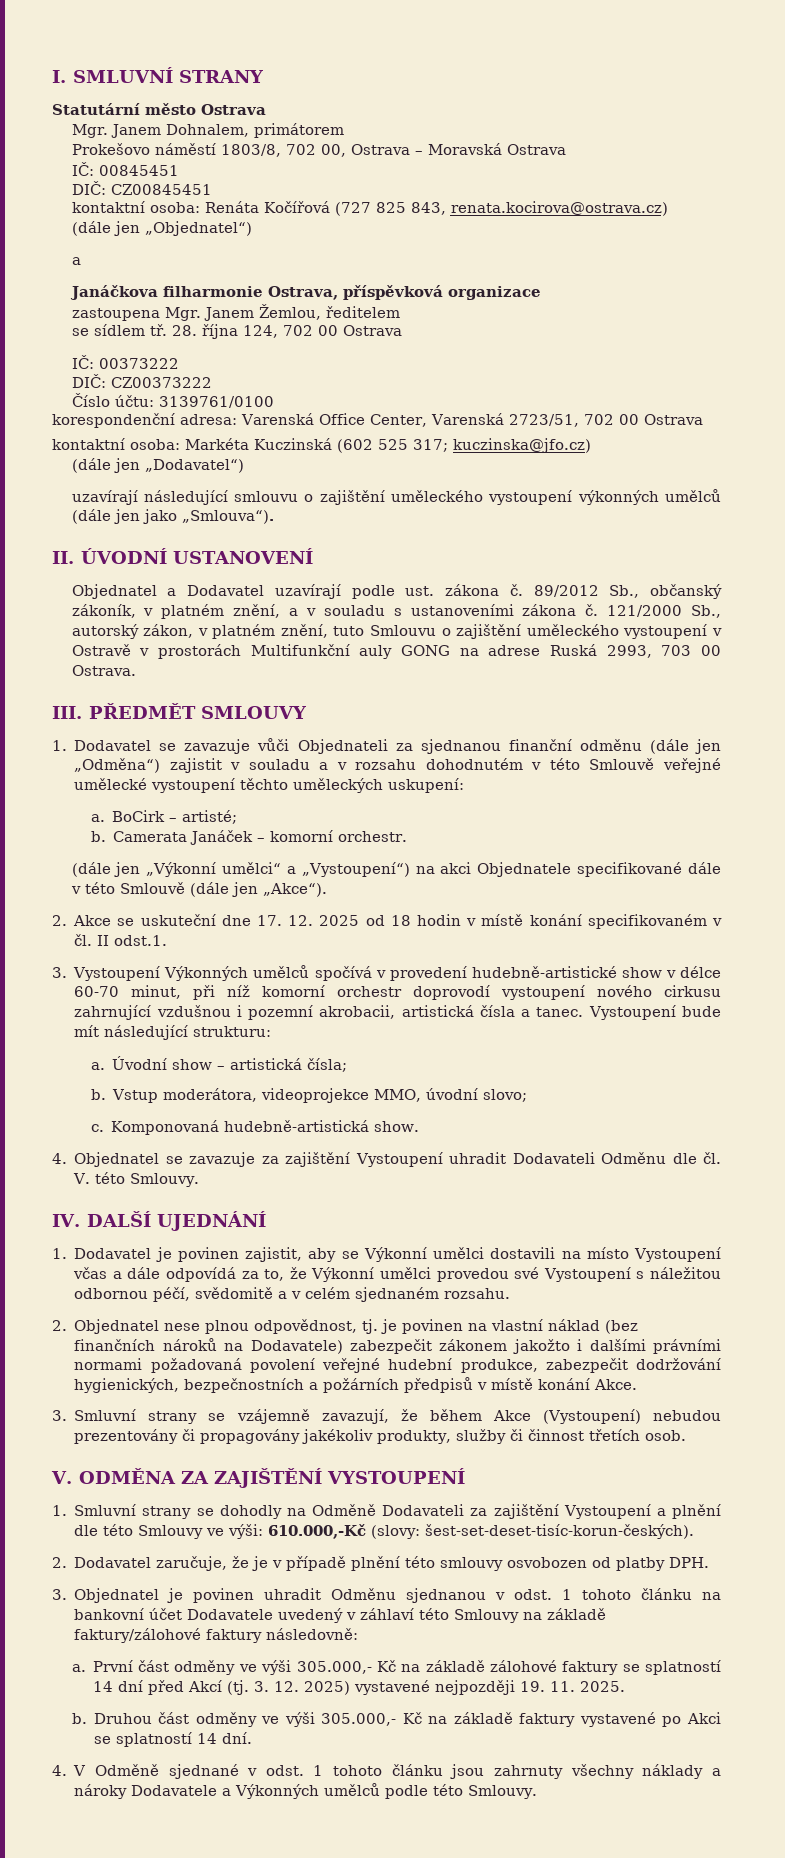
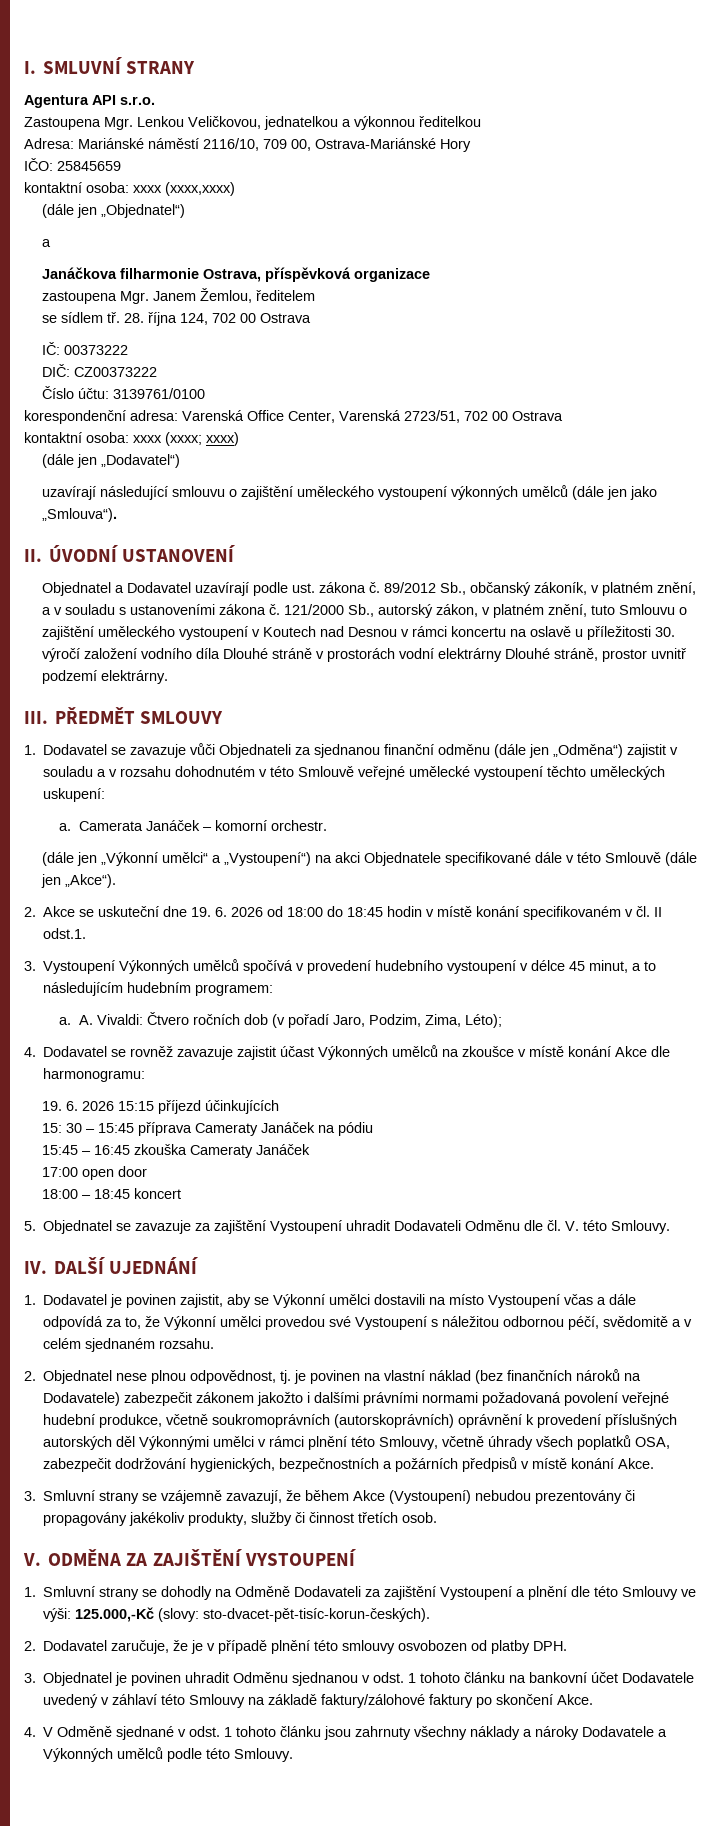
[52,103,266,115] [71,123,345,138] [71,143,566,157] [71,162,179,176] [71,181,212,195] [71,201,668,216] Statutární město Ostrava // Mgr. Janem Dohnalem, primátorem // Prokešovo náměstí 1803/8, 702 00, Ostrava – Moravská Ostrava // IČ: 00845451 // DIČ: CZ00845451 // kontaktní osoba: Renáta Kočířová (727 825 843, renata.kocirova@ostrava.cz) -> [24,95,155,108] [24,116,481,130] [24,138,471,152] [24,158,121,171] [24,182,235,196] Agentura API s.r.o. // Zastoupena Mgr. Lenkou Veličkovou, jednatelkou a výkonnou ředitelkou // Adresa: Mariánské náměstí 2116/10, 709 00, Ostrava-Mariánské Hory // IČO: 25845659 // kontaktní osoba: xxxx (xxxx,xxxx)
[185,438,591,453] Markéta Kuczinská (602 525 317; kuczinska@jfo.cz) -> [133,432,239,446] xxxx (xxxx; xxxx)
[71,644,722,659] [71,665,136,676] Ostravě v prostorách Multifunkční auly GONG na adrese Ruská 2993, 703 00 Ostrava. -> [262,626,675,640] [41,648,687,662] [41,670,168,684] Koutech nad Desnou v rámci koncertu na oslavě u příležitosti 30. výročí založení vodního díla Dlouhé stráně v prostorách vodní elektrárny Dlouhé stráně, prostor uvnitř podzemí elektrárny.
[112,810,238,824] [90,831,106,842] BoCirk – artisté; // b. -> (72, 827) none
[257,915,411,926] 17. 12. 2025 od 18 -> [191,906,384,917] 19. 6. 2026 od 18:00 do 18:45
[471,966,721,978] [74,985,721,1000] [74,1005,721,1020] [74,1025,272,1040] [90,1056,348,1072] [90,1088,528,1103] [90,1120,420,1135] [52,1153,67,1164] hudebně-artistické show v délce 60-70 minut, při níž komorní orchestr doprovodí vystoupení nového cirkusu zahrnující vzdušnou i pozemní akrobacii, artistická čísla a tanec. Vystoupení bude mít následující strukturu: // a. Úvodní show – artistická čísla; // b. Vstup moderátora, videoprojekce MMO, úvodní slovo; // c. Komponovaná hudebně-artistická show. // 4. -> [375,960,657,974] [43,982,274,996] [59,1012,502,1028] [24,1045,671,1060] [43,1068,146,1082] [41,1100,279,1114] [41,1122,373,1136] [41,1144,310,1158] [41,1166,147,1180] [41,1188,181,1199] [24,1221,36,1231] hudebního vystoupení v délce 45 minut, a to následujícím hudebním programem: // a. A. Vivaldi: Čtvero ročních dob (v pořadí Jaro, Podzim, Zima, Léto); // 4. Dodavatel se rovněž zavazuje zajistit účast Výkonných umělců na zkoušce v místě konání Akce dle harmonogramu: // 19. 6. 2026 15:15 příjezd účinkujících // 15: 30 – 15:45 příprava Cameraty Janáček na pódiu // 15:45 – 16:45 zkouška Cameraty Janáček // 17:00 open door // 18:00 – 18:45 koncert // 5.
(538, 1366) none -> [166,1414,678,1428] [43,1435,671,1450] včetně soukromoprávních (autorskoprávních) oprávnění k provedení příslušných autorských děl Výkonnými umělci v rámci plnění této Smlouvy, včetně úhrady všech poplatků OSA,
[268,1524,695,1539] 610.000,-Kč (slovy: šest-set-deset-tisíc-korun-českých). -> [75,1607,431,1622] 125.000,-Kč (slovy: sto-dvacet-pět-tisíc-korun-českých).
[266,1628,359,1640] [71,1660,721,1675] [92,1680,625,1695] [71,1712,721,1727] [93,1732,252,1747] následovně: // a. První část odměny ve výši 305.000,- Kč na základě zálohové faktury se splatností 14 dní před Akcí (tj. 3. 12. 2025) vystavené nejpozději 19. 11. 2025. // b. Druhou část odměny ve výši 305.000,- Kč na základě faktury vystavené po Akci se splatností 14 dní. -> [476,1694,594,1708] po skončení Akce.

